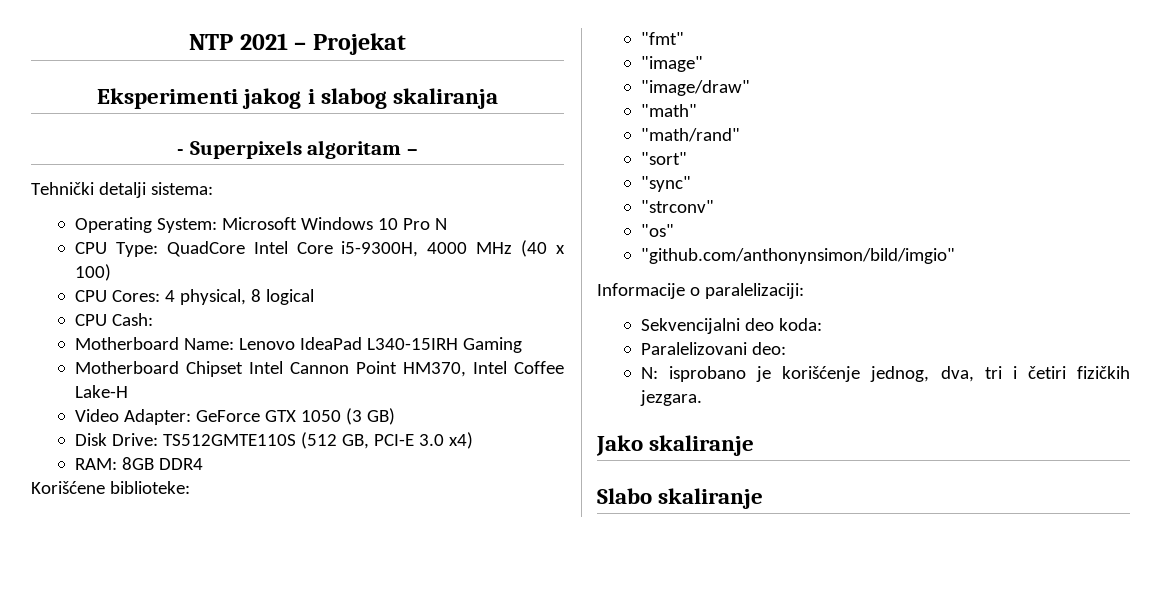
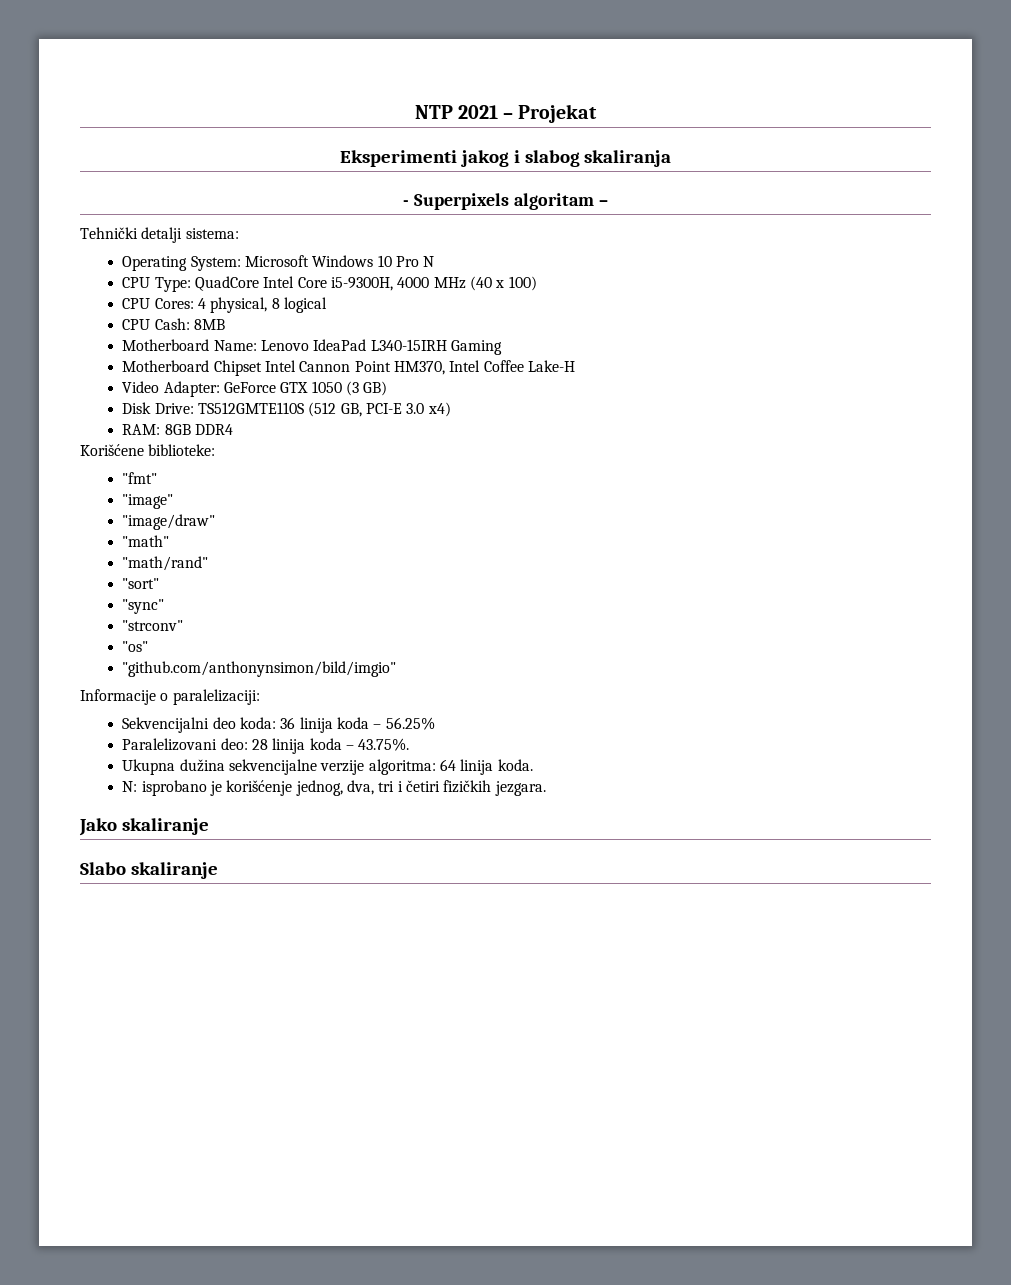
(153, 319) none -> [194,319,226,330] 8MB
[640,342,786,355] // Paralelizovani deo: -> [280,717,435,733] [122,738,410,754] [122,759,533,775] 36 linija koda – 56.25% // Paralelizovani deo: 28 linija koda – 43.75%. // Ukupna dužina sekvencijalne verzije algoritma: 64 linija koda.

